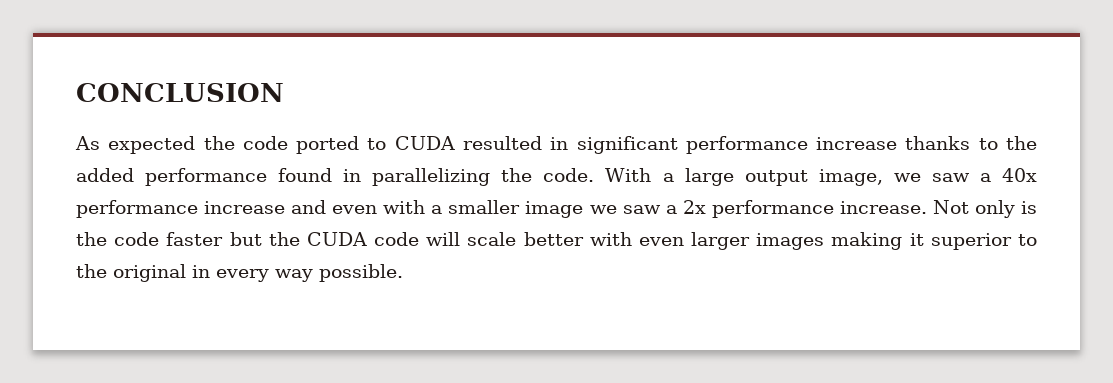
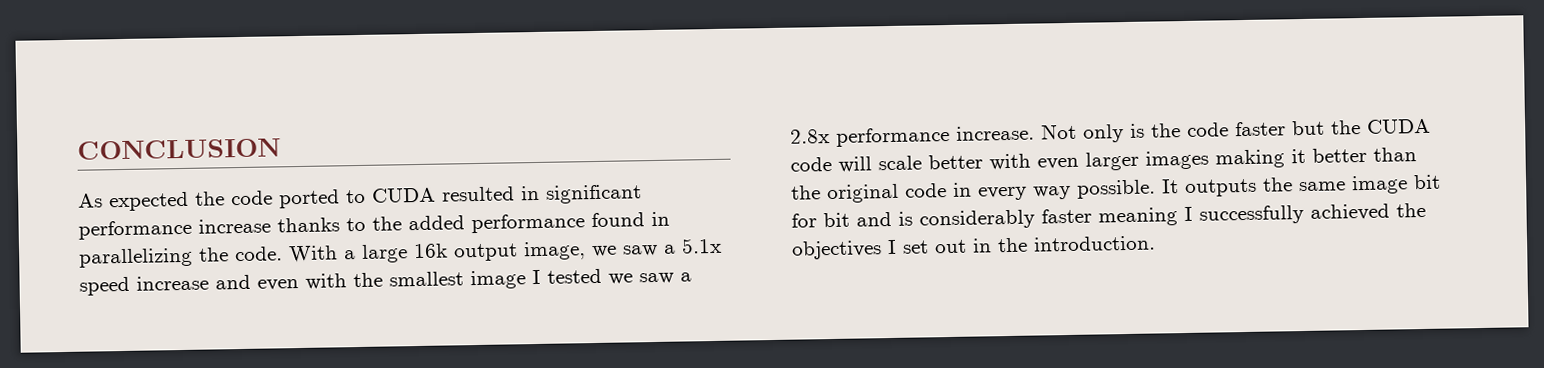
(734, 177) none -> [413,243,448,259] 16k
[1002,168,1038,182] [76,200,198,218] 40x performance -> [681,237,722,254] [79,276,130,296] 5.1x speed
[431,200,706,218] a smaller image we saw a 2x -> [353,268,692,290] [790,129,830,144] the smallest image I tested we saw a 2.8x
[930,233,1037,250] superior to -> [1312,147,1417,163] better than
(186, 273) none -> [905,183,947,198] code
(403, 273) none -> [1161,174,1441,198] [791,202,1426,230] [791,235,1156,260] It outputs the same image bit for bit and is considerably faster meaning I successfully achieved the objectives I set out in the introduction.

